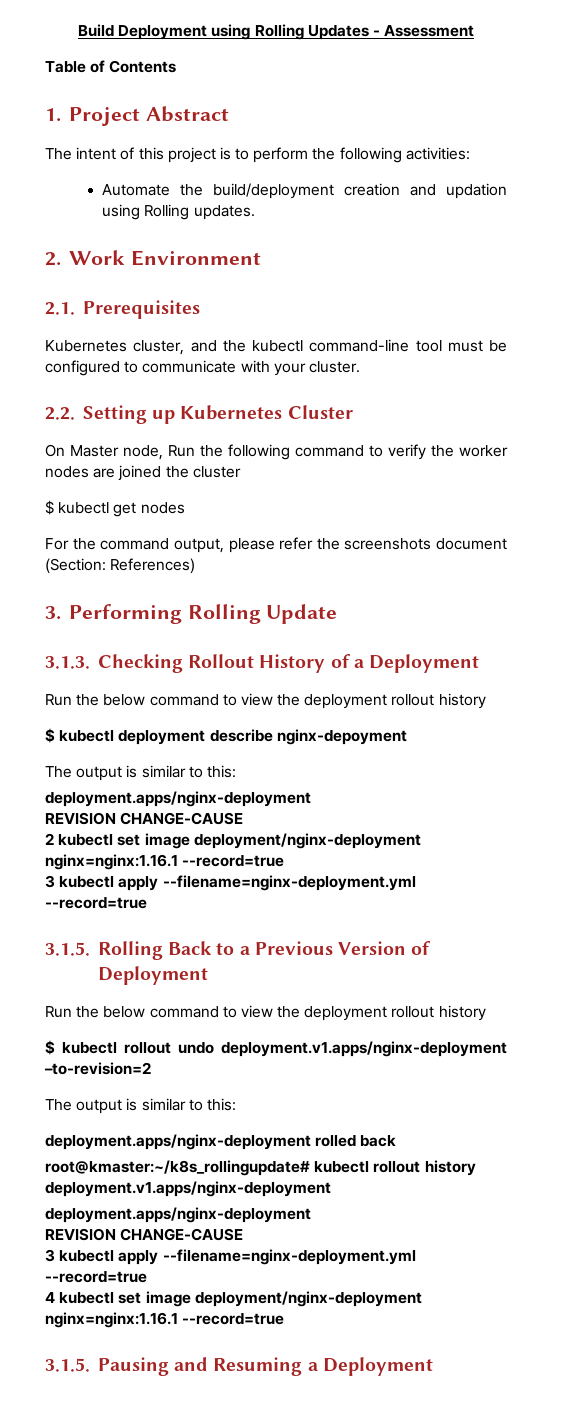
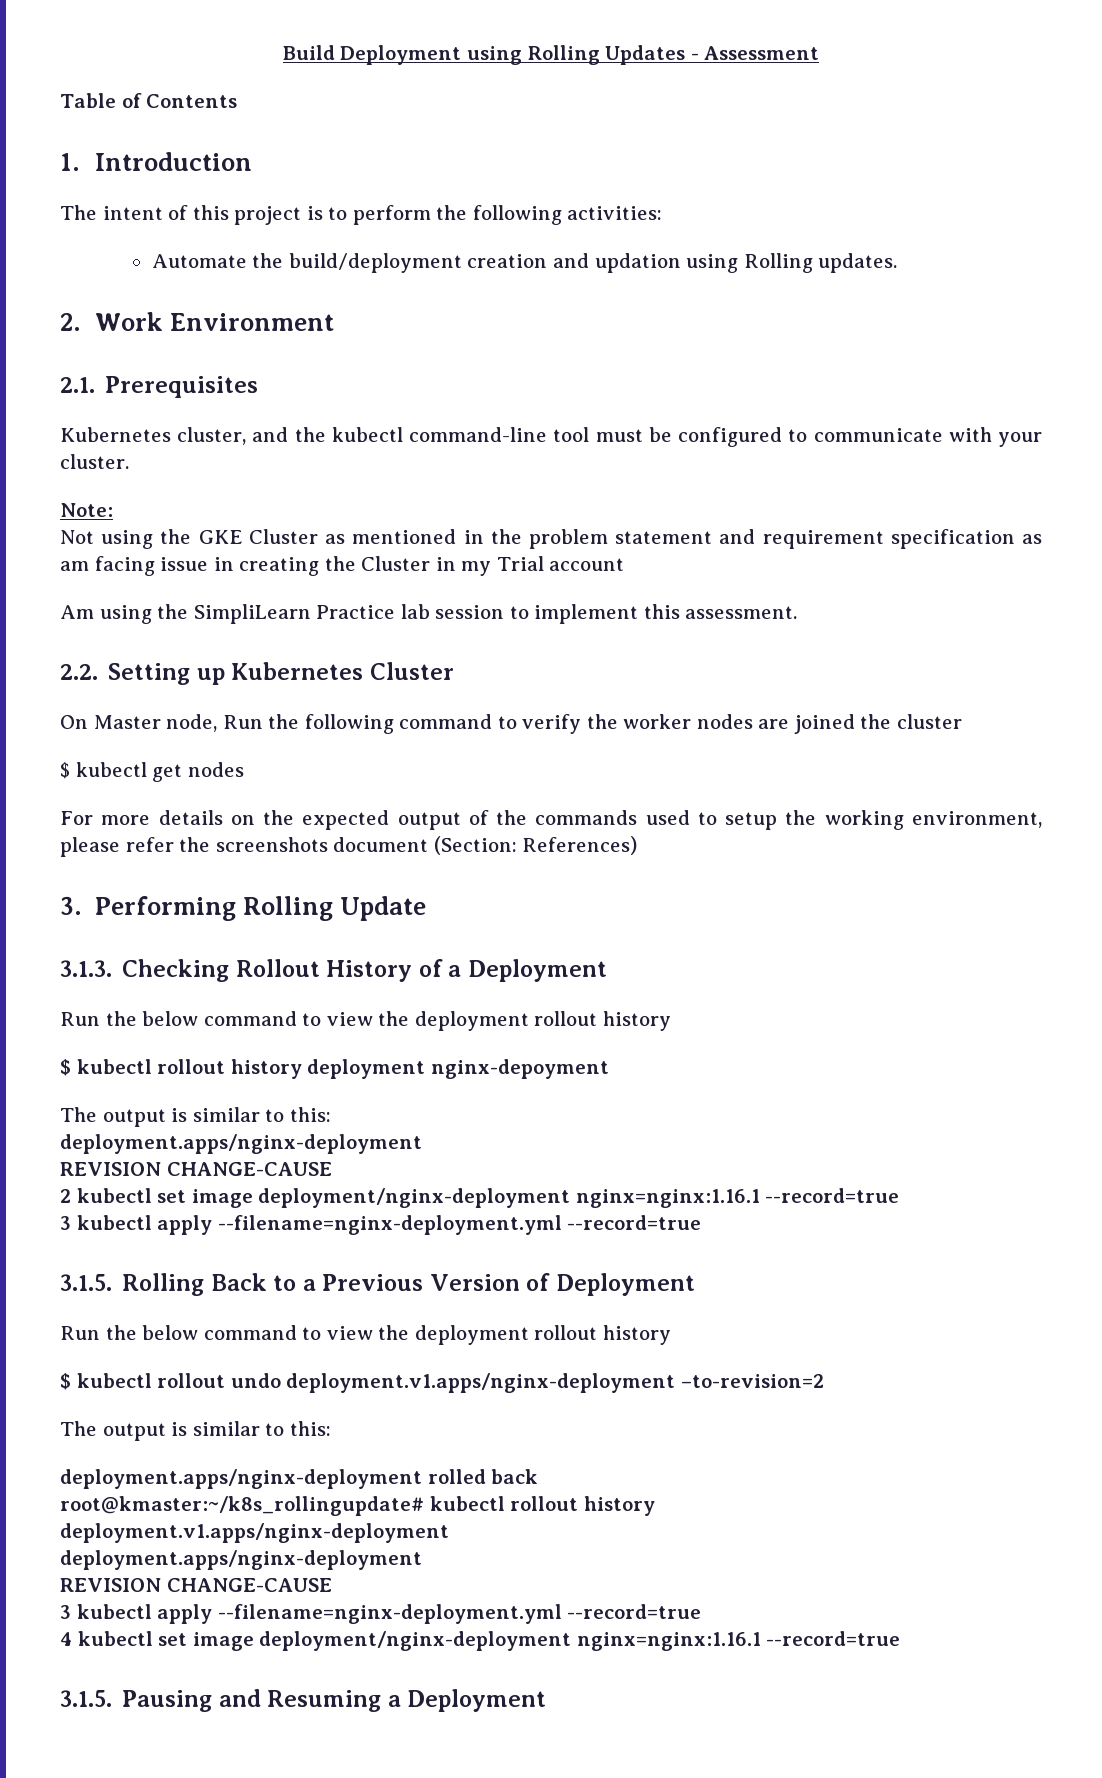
[68,106,229,126] Project Abstract -> [94,152,252,171] Introduction
(360, 367) none -> [60,503,113,517] [60,529,1042,549] [60,556,625,576] [60,604,798,624] // Note: // Not using the GKE Cluster as mentioned in the problem statement and requirement specification as am facing issue in creating the Cluster in my Trial account // Am using the SimpliLearn Practice lab session to implement this assessment.
[72,538,224,553] the command output, -> [101,810,1042,830] more details on the expected output of the commands used to setup the working environment,
[118,729,273,745] deployment describe -> [157,1059,426,1079] rollout history deployment

